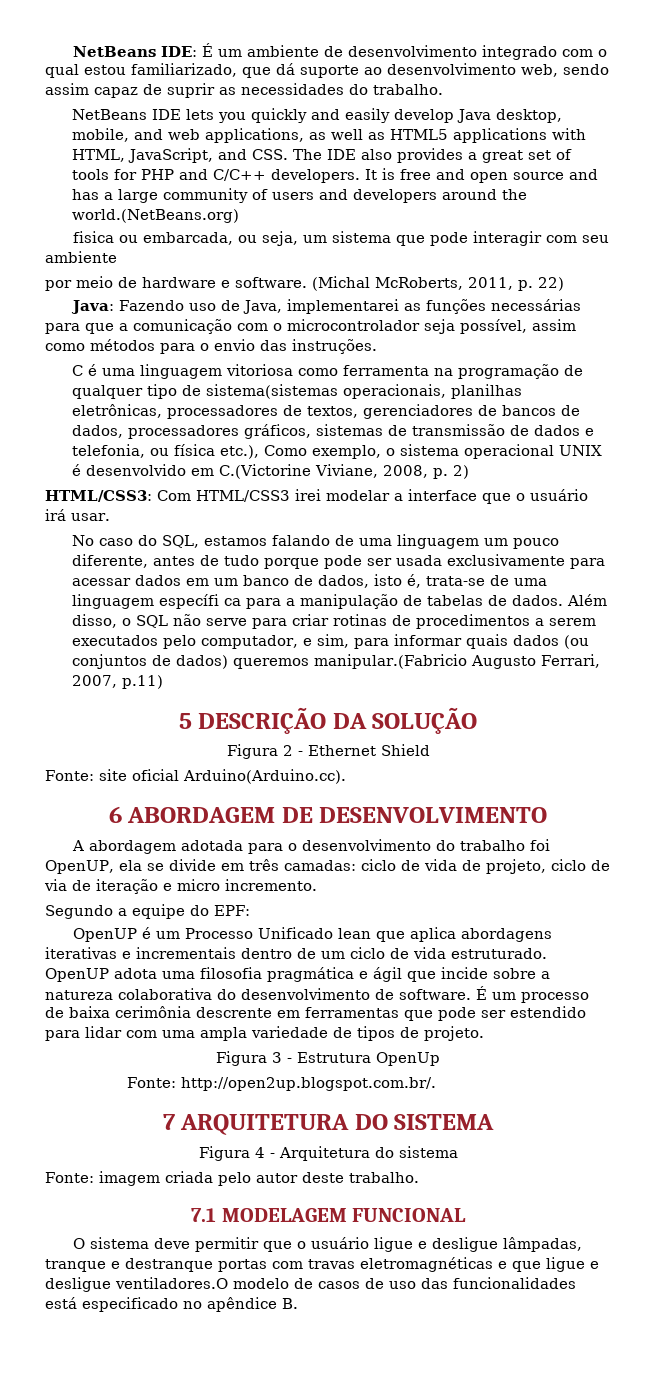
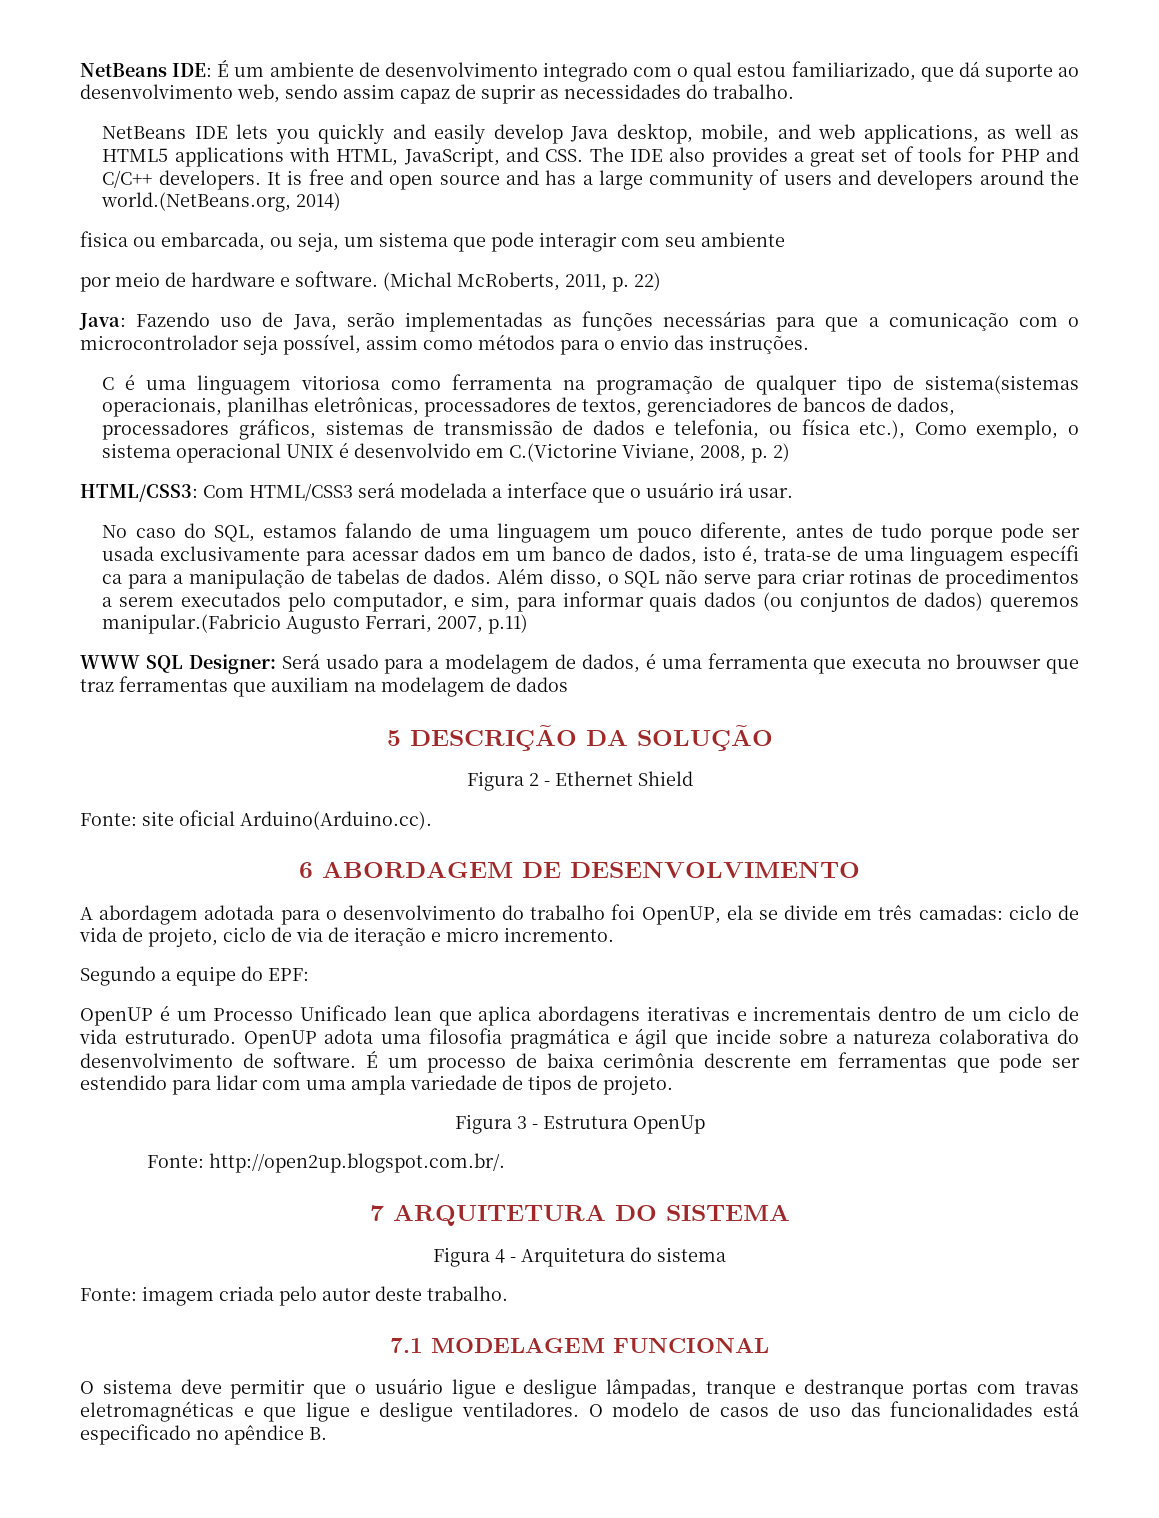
[72,209,240,223] world.(NetBeans.org) -> [101,192,342,212] world.(NetBeans.org, 2014)
[286,299,399,314] implementarei -> [346,312,543,332] serão implementadas
[295,489,390,501] irei modelar -> [358,482,487,498] será modelada
(164, 682) none -> [80,653,1079,674] [80,676,568,697] // WWW SQL Designer: Será usado para a modelagem de dados, é uma ferramenta que executa no brouwser que traz ferramentas que auxiliam na modelagem de dados
[115,1277,228,1289] ventiladores.O -> [462,1402,603,1417] ventiladores. O

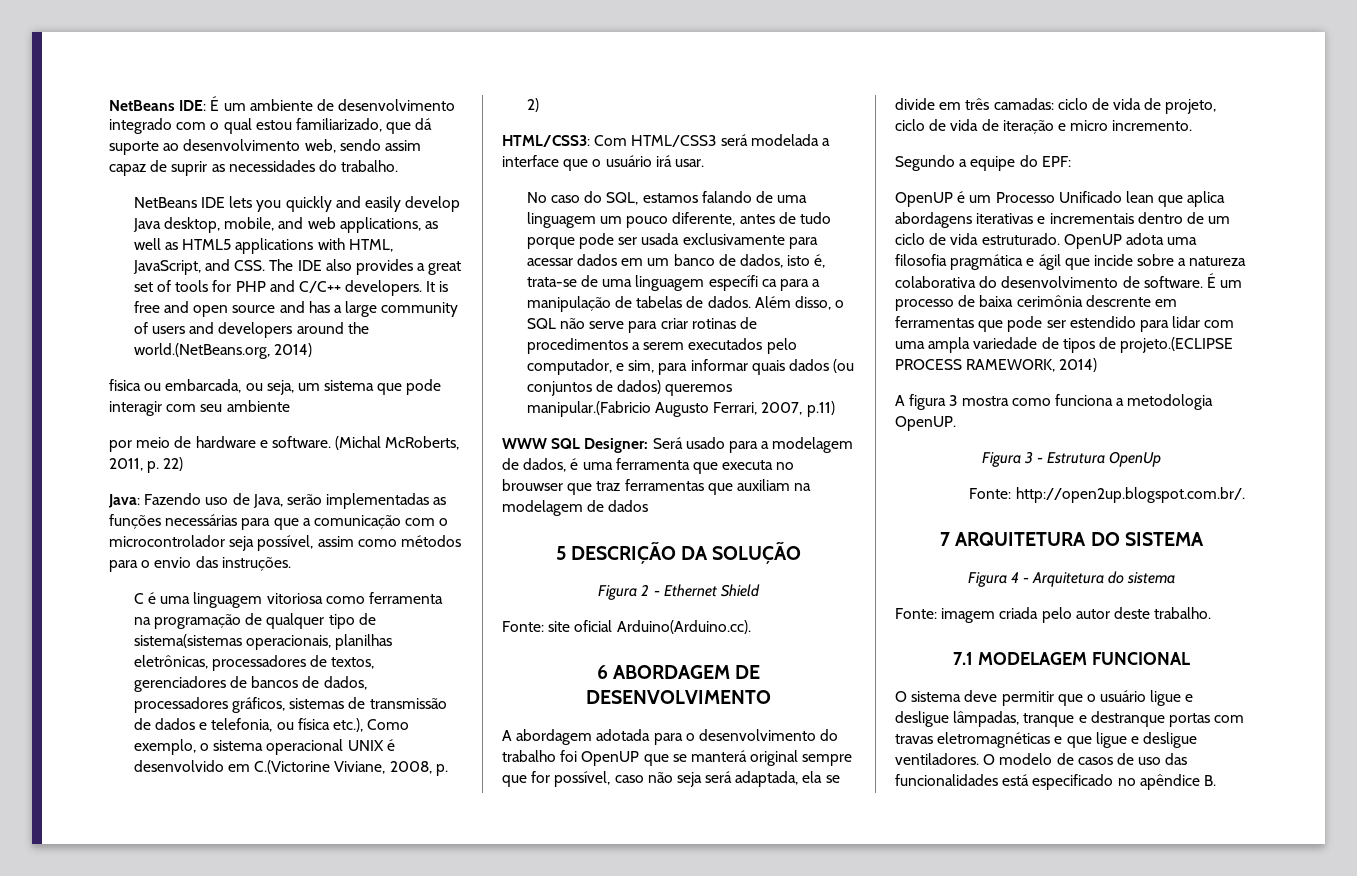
[641,906,721,925] OpenUP, -> [581,750,853,766] [502,771,799,787] OpenUP que se manterá original sempre que for possível, caso não seja será adaptada,
[296,927,323,942] via -> [950,119,979,131] vida
[603,1075,673,1095] projeto. -> [1120,337,1234,353] [895,358,1098,372] [895,394,1214,410] [895,416,956,431] projeto.(ECLIPSE PROCESS RAMEWORK, 2014) // A figura 3 mostra como funciona a metodologia OpenUP.

